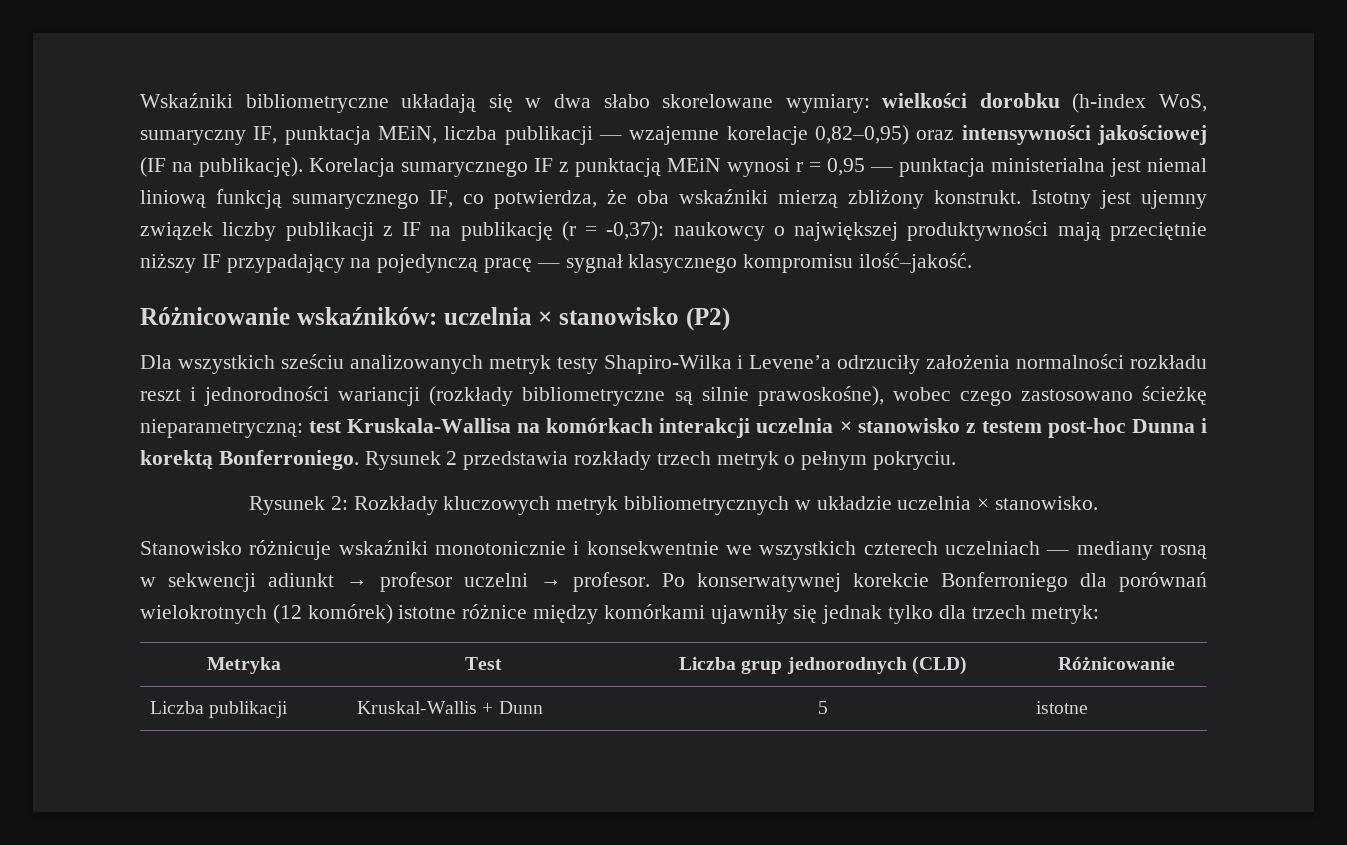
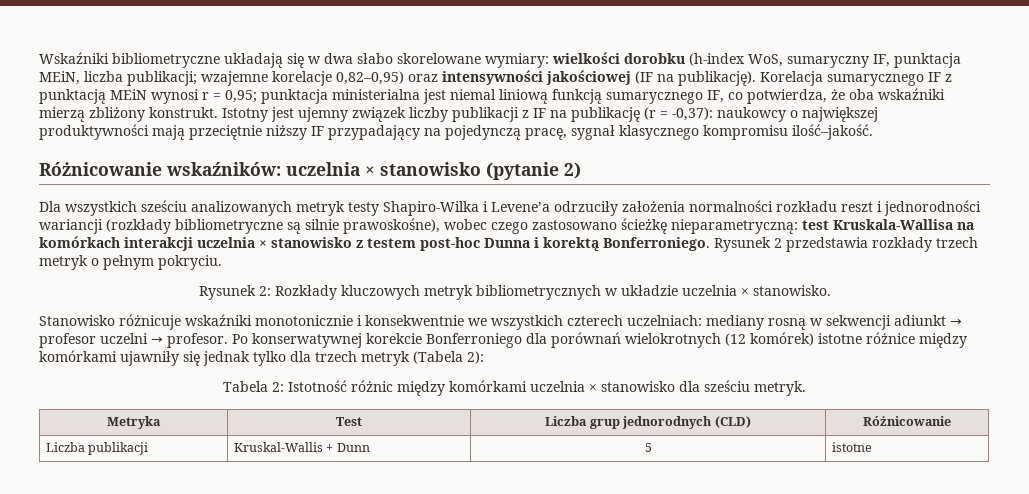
[504,126,622,145] publikacji — -> [127,71,197,86] publikacji;
[827,158,893,176] 0,95 — -> [225,90,257,103] 0,95;
[484,258,560,273] pracę — -> [525,128,567,140] pracę,
[685,307,730,331] (P2) -> [486,162,581,180] (pytanie 2)
[945,541,1070,555] uczelniach — -> [627,315,702,326] uczelniach:
[1031,605,1100,624] metryk: -> [361,351,484,366] [223,380,806,396] metryk (Tabela 2): // Tabela 2: Istotność różnic między komórkami uczelnia × stanowisko dla sześciu metryk.

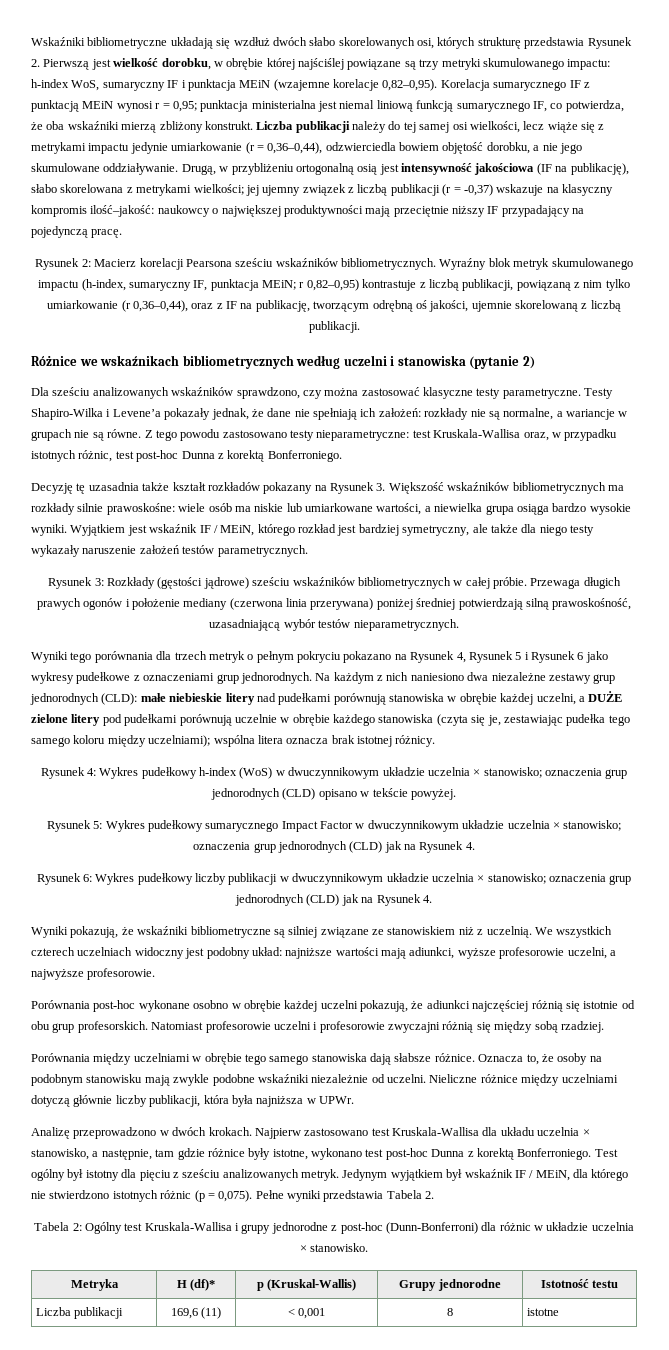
[308,52,961,68] [39,70,756,86] w dwa słabo skorelowane wymiary: wielkości dorobku (h-index WoS, sumaryczny IF, punktacja MEiN, liczba publikacji; wzajemne korelacje 0,82–0,95) oraz intensywności jakościowej (IF na publikację). -> [233,37,632,49] [31,58,611,70] [31,79,438,91] wzdłuż dwóch słabo skorelowanych osi, których strukturę przedstawia Rysunek 2. Pierwszą jest wielkość dorobku, w obrębie której najściślej powiązane są trzy metryki skumulowanego impactu: h-index WoS, sumaryczny IF i punktacja MEiN (wzajemne korelacje 0,82–0,95).
[222,107,713,122] Istotny jest ujemny związek liczby publikacji z IF na publikację (r = -0,37): -> [256,121,605,133] [31,142,582,154] [31,163,629,175] [31,184,613,196] [31,205,155,217] Liczba publikacji należy do tej samej osi wielkości, lecz wiąże się z metrykami impactu jedynie umiarkowanie (r = 0,36–0,44), odzwierciedla bowiem objętość dorobku, a nie jego skumulowane oddziaływanie. Drugą, w przybliżeniu ortogonalną osią jest intensywność jakościowa (IF na publikację), słabo skorelowana z metrykami wielkości; jej ujemny związek z liczbą publikacji (r = -0,37) wskazuje na klasyczny kompromis ilość–jakość:
[525,124,873,140] [39,162,481,176] pracę, sygnał klasycznego kompromisu ilość–jakość. // Różnicowanie wskaźników: uczelnia × stanowisko -> [91,229,123,238] [35,258,633,270] [38,279,630,291] [47,300,621,312] [308,321,360,333] [31,355,466,369] pracę. // Rysunek 2: Macierz korelacji Pearsona sześciu wskaźników bibliometrycznych. Wyraźny blok metryk skumulowanego impactu (h-index, sumaryczny IF, punktacja MEiN; r 0,82–0,95) kontrastuje z liczbą publikacji, powiązaną z nim tylko umiarkowanie (r 0,36–0,44), oraz z IF na publikację, tworzącym odrębną oś jakości, ujemnie skorelowaną z liczbą publikacji. // Różnice we wskaźnikach bibliometrycznych według uczelni i stanowiska
[65,200,981,216] [39,218,974,234] [39,236,978,252] [39,255,222,270] [198,285,601,300] wszystkich sześciu analizowanych metryk testy Shapiro-Wilka i Levene’a odrzuciły założenia normalności rozkładu reszt i jednorodności wariancji (rozkłady bibliometryczne są silnie prawoskośne), wobec czego zastosowano ścieżkę nieparametryczną: test Kruskala-Wallisa na komórkach interakcji uczelnia × stanowisko z testem post-hoc Dunna i korektą Bonferroniego. Rysunek 2 przedstawia rozkłady trzech metryk o pełnym pokryciu. // Rysunek 2: Rozkłady kluczowych metryk bibliometrycznych -> [52,387,614,399] [31,408,628,420] [31,429,618,441] [31,450,342,462] [31,482,624,494] [31,503,631,515] [31,524,594,536] [31,545,308,557] [48,577,621,589] [36,598,632,610] [209,619,459,631] [31,651,608,663] [31,672,616,684] [30,691,623,705] [31,714,630,726] [31,735,436,747] [40,767,628,779] [211,788,456,800] [46,820,622,832] [193,841,475,853] [36,873,632,885] [235,894,432,906] [31,926,613,938] [31,947,616,959] [31,968,156,980] [31,1000,635,1012] [31,1021,604,1033] [31,1053,602,1065] [31,1074,618,1086] [31,1095,354,1107] [31,1127,590,1139] [31,1148,618,1160] [31,1169,629,1181] [31,1190,435,1202] [34,1222,531,1234] sześciu analizowanych wskaźników sprawdzono, czy można zastosować klasyczne testy parametryczne. Testy Shapiro-Wilka i Levene’a pokazały jednak, że dane nie spełniają ich założeń: rozkłady nie są normalne, a wariancje w grupach nie są równe. Z tego powodu zastosowano testy nieparametryczne: test Kruskala-Wallisa oraz, w przypadku istotnych różnic, test post-hoc Dunna z korektą Bonferroniego. // Decyzję tę uzasadnia także kształt rozkładów pokazany na Rysunek 3. Większość wskaźników bibliometrycznych ma rozkłady silnie prawoskośne: wiele osób ma niskie lub umiarkowane wartości, a niewielka grupa osiąga bardzo wysokie wyniki. Wyjątkiem jest wskaźnik IF / MEiN, którego rozkład jest bardziej symetryczny, ale także dla niego testy wykazały naruszenie założeń testów parametrycznych. // Rysunek 3: Rozkłady (gęstości jądrowe) sześciu wskaźników bibliometrycznych w całej próbie. Przewaga długich prawych ogonów i położenie mediany (czerwona linia przerywana) poniżej średniej potwierdzają silną prawoskośność, uzasadniającą wybór testów nieparametrycznych. // Wyniki tego porównania dla trzech metryk o pełnym pokryciu pokazano na Rysunek 4, Rysunek 5 i Rysunek 6 jako wykresy pudełkowe z oznaczeniami grup jednorodnych. Na każdym z nich naniesiono dwa niezależne zestawy grup jednorodnych (CLD): małe niebieskie litery nad pudełkami porównują stanowiska w obrębie każdej uczelni, a DUŻE zielone litery pod pudełkami porównują uczelnie w obrębie każdego stanowiska (czyta się je, zestawiając pudełka tego samego koloru między uczelniami); wspólna litera oznacza brak istotnej różnicy. // Rysunek 4: Wykres pudełkowy h-index (WoS) w dwuczynnikowym układzie uczelnia × stanowisko; oznaczenia grup jednorodnych (CLD) opisano w tekście powyżej. // Rysunek 5: Wykres pudełkowy sumarycznego Impact Factor w dwuczynnikowym układzie uczelnia × stanowisko; oznaczenia grup jednorodnych (CLD) jak na Rysunek 4. // Rysunek 6: Wykres pudełkowy liczby publikacji w dwuczynnikowym układzie uczelnia × stanowisko; oznaczenia grup jednorodnych (CLD) jak na Rysunek 4. // Wyniki pokazują, że wskaźniki bibliometryczne są silniej związane ze stanowiskiem niż z uczelnią. We wszystkich czterech uczelniach widoczny jest podobny układ: najniższe wartości mają adiunkci, wyższe profesorowie uczelni, a najwyższe profesorowie. // Porównania post-hoc wykonane osobno w obrębie każdej uczelni pokazują, że adiunkci najczęściej różnią się istotnie od obu grup profesorskich. Natomiast profesorowie uczelni i profesorowie zwyczajni różnią się między sobą rzadziej. // Porównania między uczelniami w obrębie tego samego stanowiska dają słabsze różnice. Oznacza to, że osoby na podobnym stanowisku mają zwykle podobne wskaźniki niezależnie od uczelni. Nieliczne różnice między uczelniami dotyczą głównie liczby publikacji, która była najniższa w UPWr. // Analizę przeprowadzono w dwóch krokach. Najpierw zastosowano test Kruskala-Wallisa dla układu uczelnia × stanowisko, a następnie, tam gdzie różnice były istotne, wykonano test post-hoc Dunna z korektą Bonferroniego. Test ogólny był istotny dla pięciu z sześciu analizowanych metryk. Jedynym wyjątkiem był wskaźnik IF / MEiN, dla którego nie stwierdzono istotnych różnic (p = 0,075). Pełne wyniki przedstawia Tabela 2. // Tabela 2: Ogólny test Kruskala-Wallisa i grupy jednorodne z post-hoc (Dunn-Bonferroni) dla różnic
[39,314,962,330] [39,332,967,348] [39,350,484,366] [223,380,806,396] [107,416,161,429] [336,417,362,426] [545,416,751,429] [863,416,951,426] [45,442,149,455] [233,442,370,452] [644,443,652,452] // Stanowisko różnicuje wskaźniki monotonicznie i konsekwentnie we wszystkich czterech uczelniach: mediany rosną w sekwencji adiunkt → profesor uczelni → profesor. Po konserwatywnej korekcie Bonferroniego dla porównań wielokrotnych (12 komórek) istotne różnice między komórkami ujawniły się jednak tylko dla trzech metryk (Tabela 2): // Tabela 2: Istotność różnic między komórkami uczelnia × stanowisko dla sześciu metryk. // Metryka | Test | Liczba grup jednorodnych (CLD) | Różnicowanie // Liczba publikacji | Kruskal-Wallis + Dunn | 5 -> [70,1279,119,1291] [176,1279,216,1291] [256,1279,357,1291] [399,1279,501,1291] [540,1279,619,1288] [36,1307,124,1319] [170,1307,222,1319] [287,1308,326,1319] [447,1308,453,1316] // Metryka | H (df)* | p (Kruskal-Wallis) | Grupy jednorodne | Istotność testu // Liczba publikacji | 169,6 (11) | < 0,001 | 8

